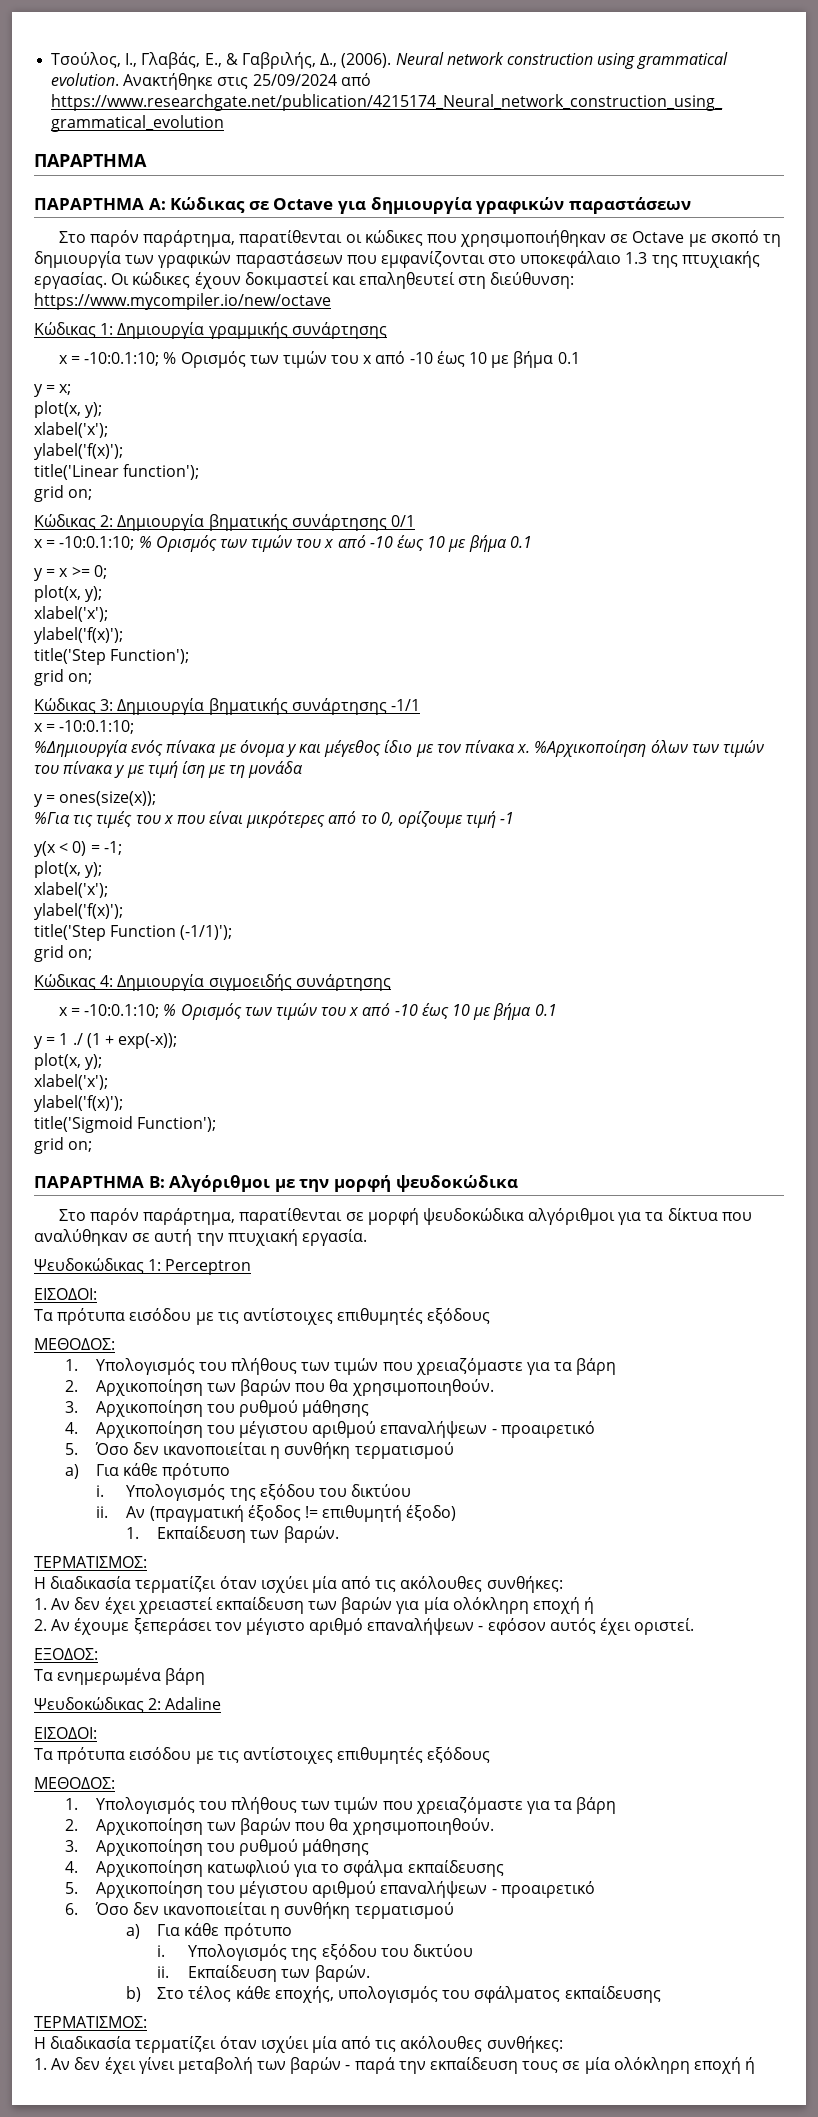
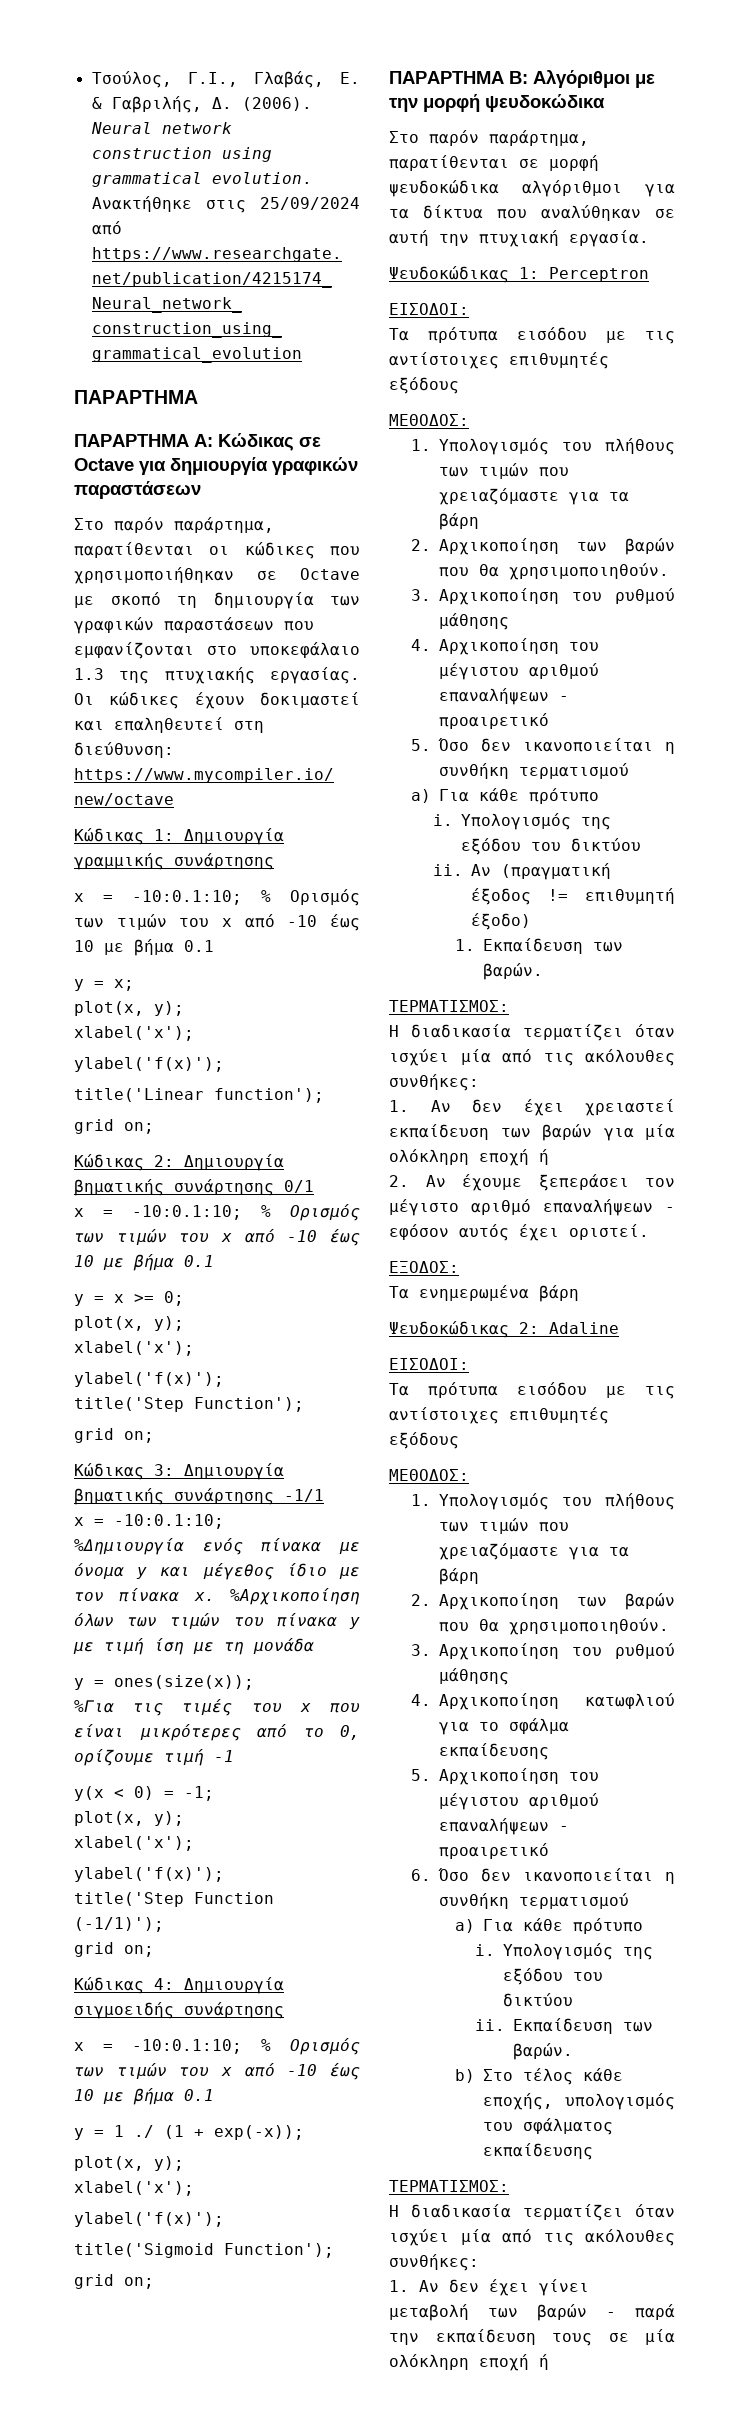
[125,52,222,69] Ι., Γλαβάς, Ε., -> [187,71,360,88] Γ.Ι., Γλαβάς, Ε.
[320,53,338,67] Δ., -> [211,97,232,109] Δ.

